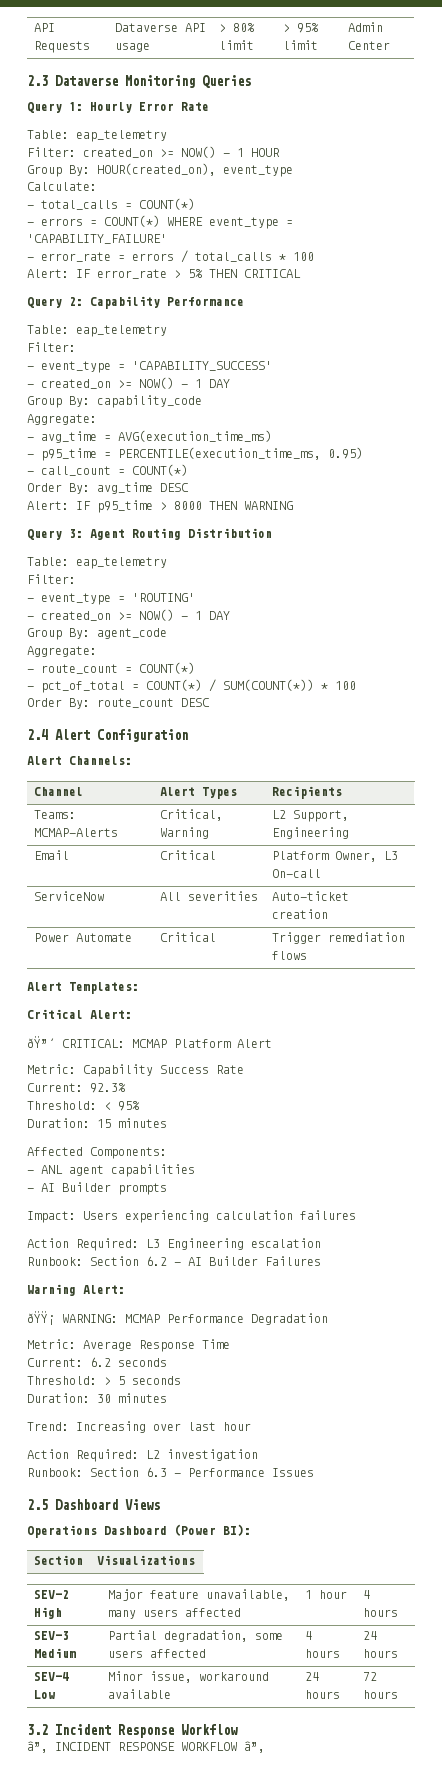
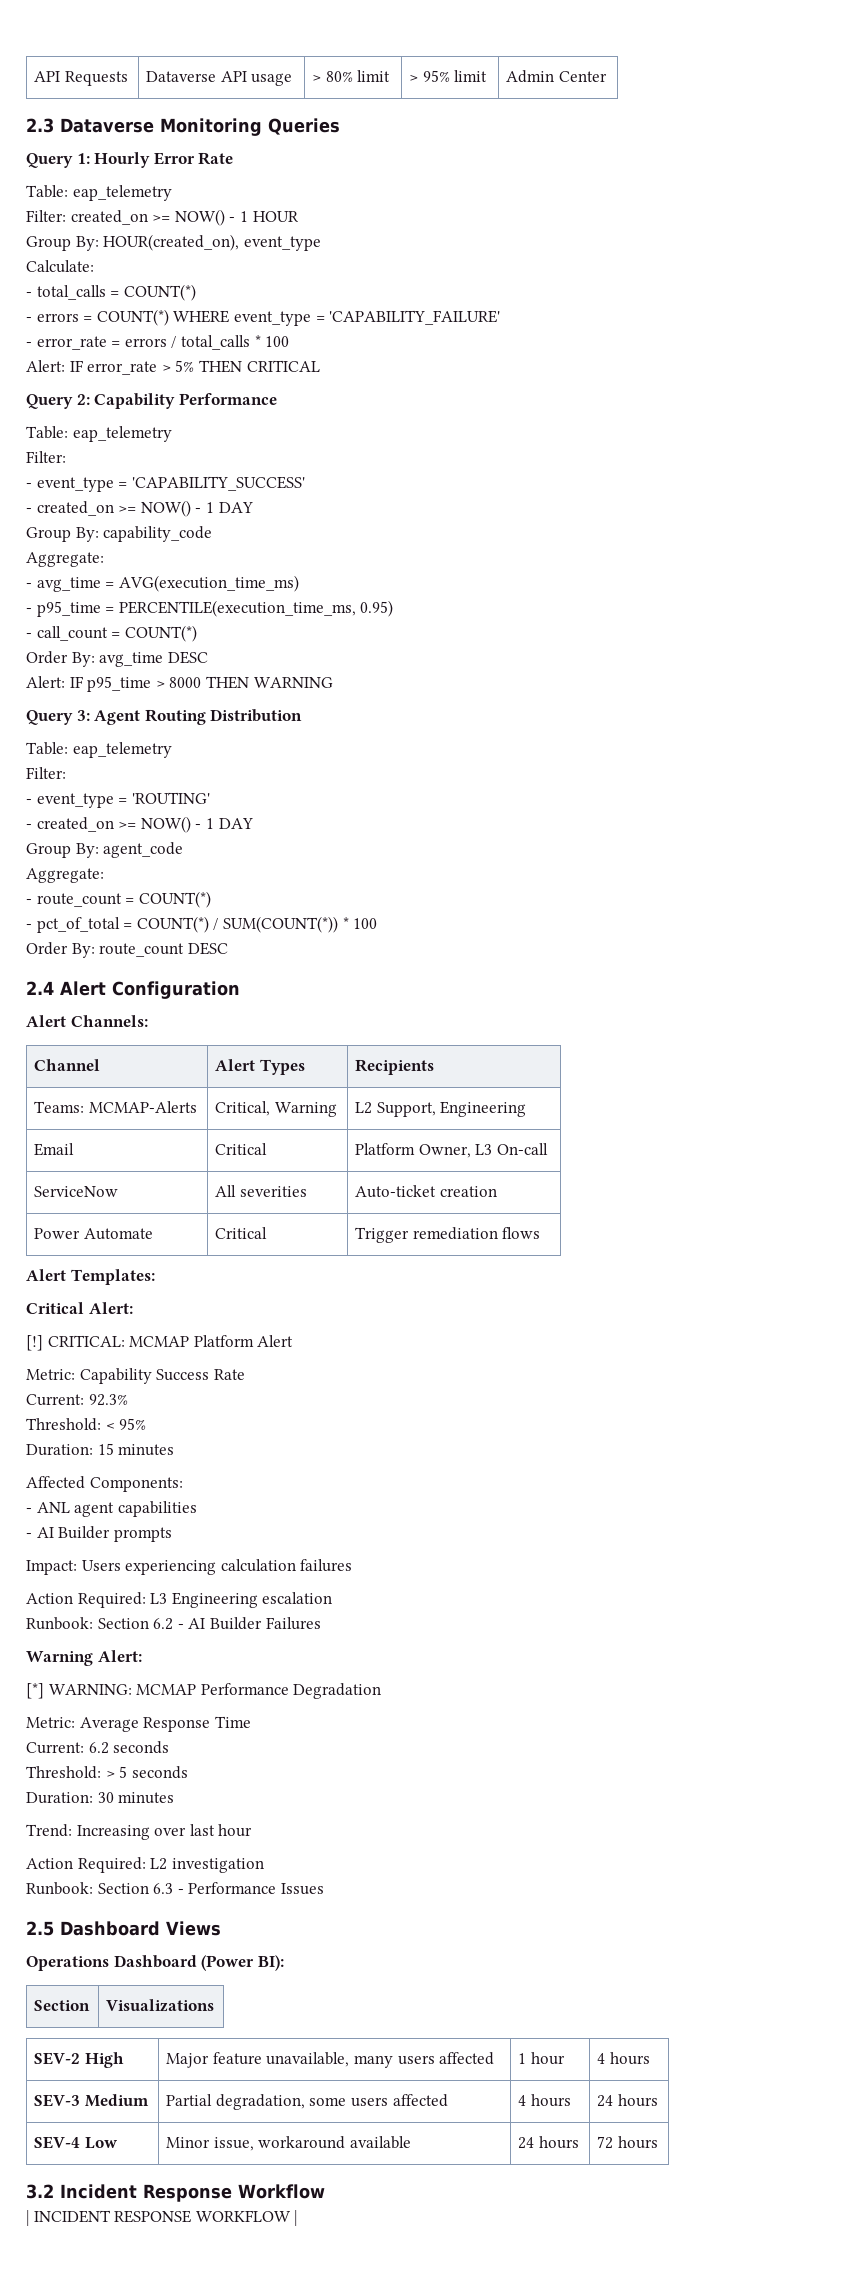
[27,1036,55,1048] ðŸ”´ -> [26,1335,43,1351] [!]
[27,1311,55,1325] ðŸŸ¡ -> [26,1683,44,1699] [*]
[27,1741,48,1753] â”‚ -> [26,2210,29,2226] |
[244,1741,265,1753] â”‚ -> [294,2210,298,2226] |

